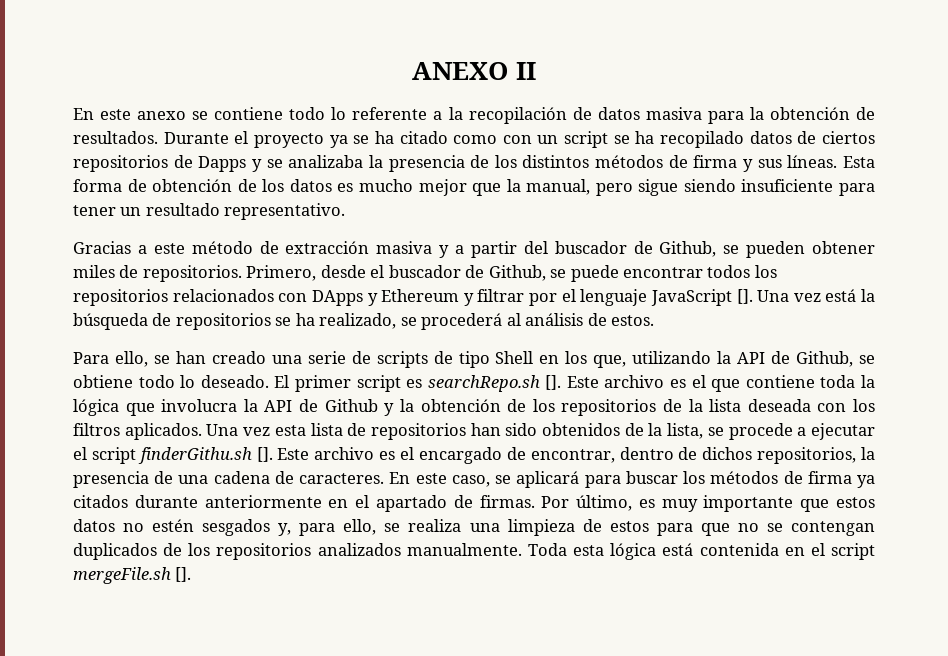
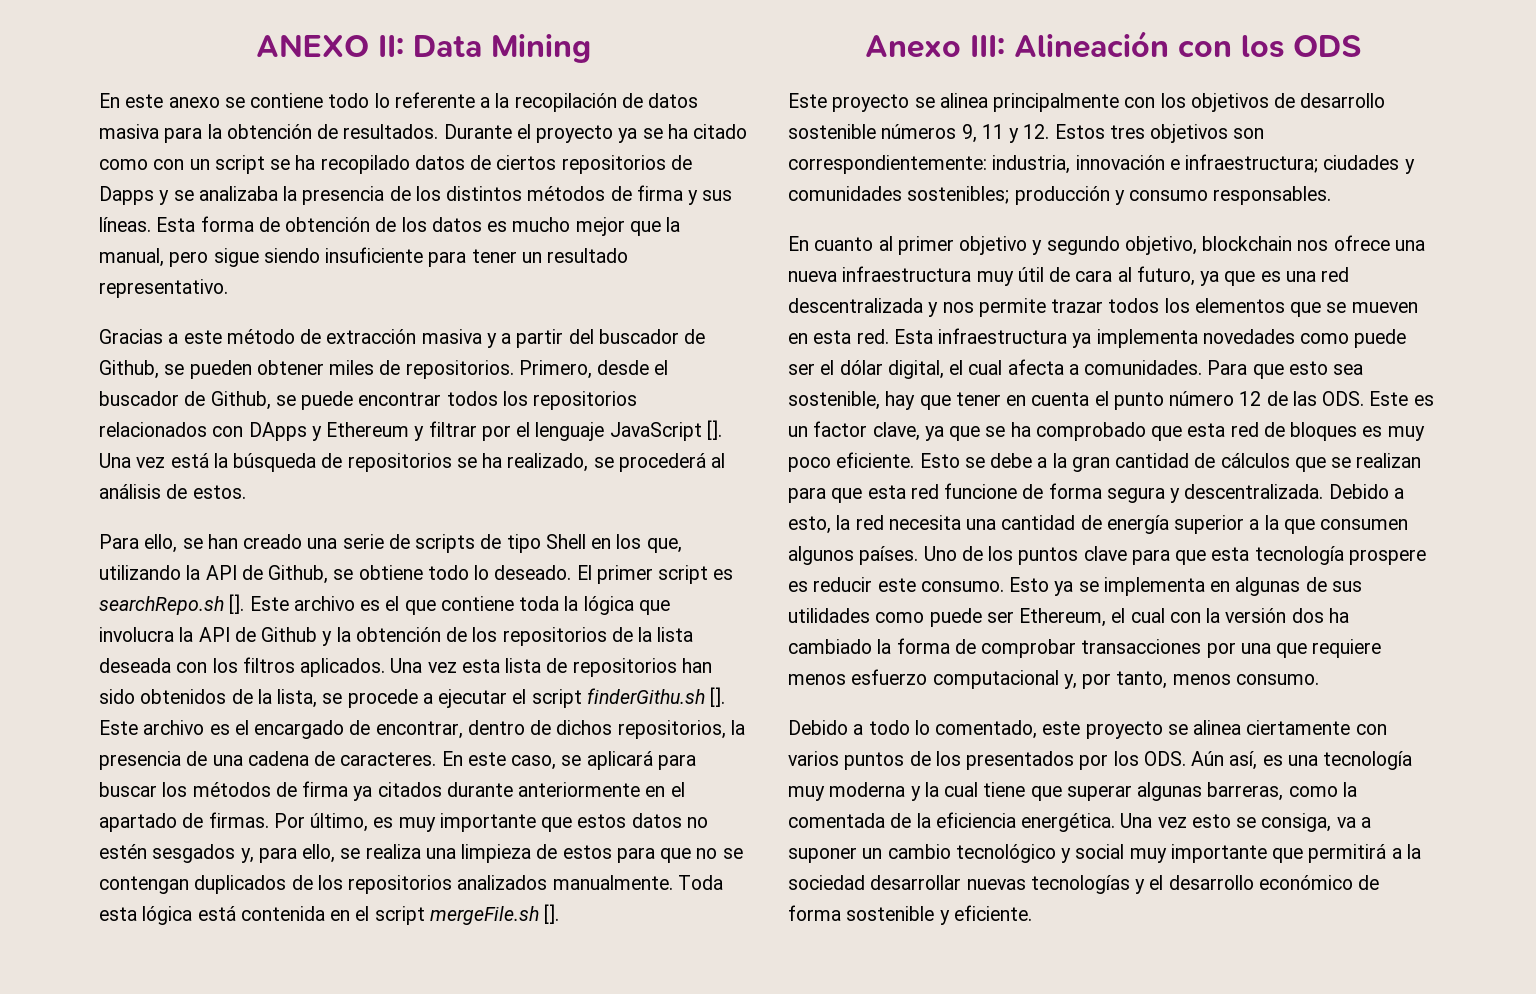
[515,62,536,80] II -> [378,34,591,63] II: Data Mining
(192, 574) none -> [864,30,1361,58] [788,93,1386,112] [788,124,1265,143] [788,154,1415,174] [788,186,1332,205] [788,235,1425,255] [788,266,1350,286] [788,298,1418,317] [788,328,1407,348] [788,359,1364,379] [788,391,1434,410] [788,421,1425,441] [788,452,1422,472] [788,483,1404,503] [788,515,1409,534] [788,546,1426,565] [788,577,1362,596] [788,608,1349,627] [788,638,1382,658] [788,669,1319,689] [788,720,1387,739] [788,751,1413,770] [788,782,1357,801] [788,812,1371,832] [788,844,1421,863] [788,875,1380,894] [788,905,1032,925] // Anexo III: Alineación con los ODS // Este proyecto se alinea principalmente con los objetivos de desarrollo sostenible números 9, 11 y 12. Estos tres objetivos son correspondientemente: industria, innovación e infraestructura; ciudades y comunidades sostenibles; producción y consumo responsables. // En cuanto al primer objetivo y segundo objetivo, blockchain nos ofrece una nueva infraestructura muy útil de cara al futuro, ya que es una red descentralizada y nos permite trazar todos los elementos que se mueven en esta red. Esta infraestructura ya implementa novedades como puede ser el dólar digital, el cual afecta a comunidades. Para que esto sea sostenible, hay que tener en cuenta el punto número 12 de las ODS. Este es un factor clave, ya que se ha comprobado que esta red de bloques es muy poco eficiente. Esto se debe a la gran cantidad de cálculos que se realizan para que esta red funcione de forma segura y descentralizada. Debido a esto, la red necesita una cantidad de energía superior a la que consumen algunos países. Uno de los puntos clave para que esta tecnología prospere es reducir este consumo. Esto ya se implementa en algunas de sus utilidades como puede ser Ethereum, el cual con la versión dos ha cambiado la forma de comprobar transacciones por una que requiere menos esfuerzo computacional y, por tanto, menos consumo. // Debido a todo lo comentado, este proyecto se alinea ciertamente con varios puntos de los presentados por los ODS. Aún así, es una tecnología muy moderna y la cual tiene que superar algunas barreras, como la comentada de la eficiencia energética. Una vez esto se consiga, va a suponer un cambio tecnológico y social muy importante que permitirá a la sociedad desarrollar nuevas tecnologías y el desarrollo económico de forma sostenible y eficiente.

